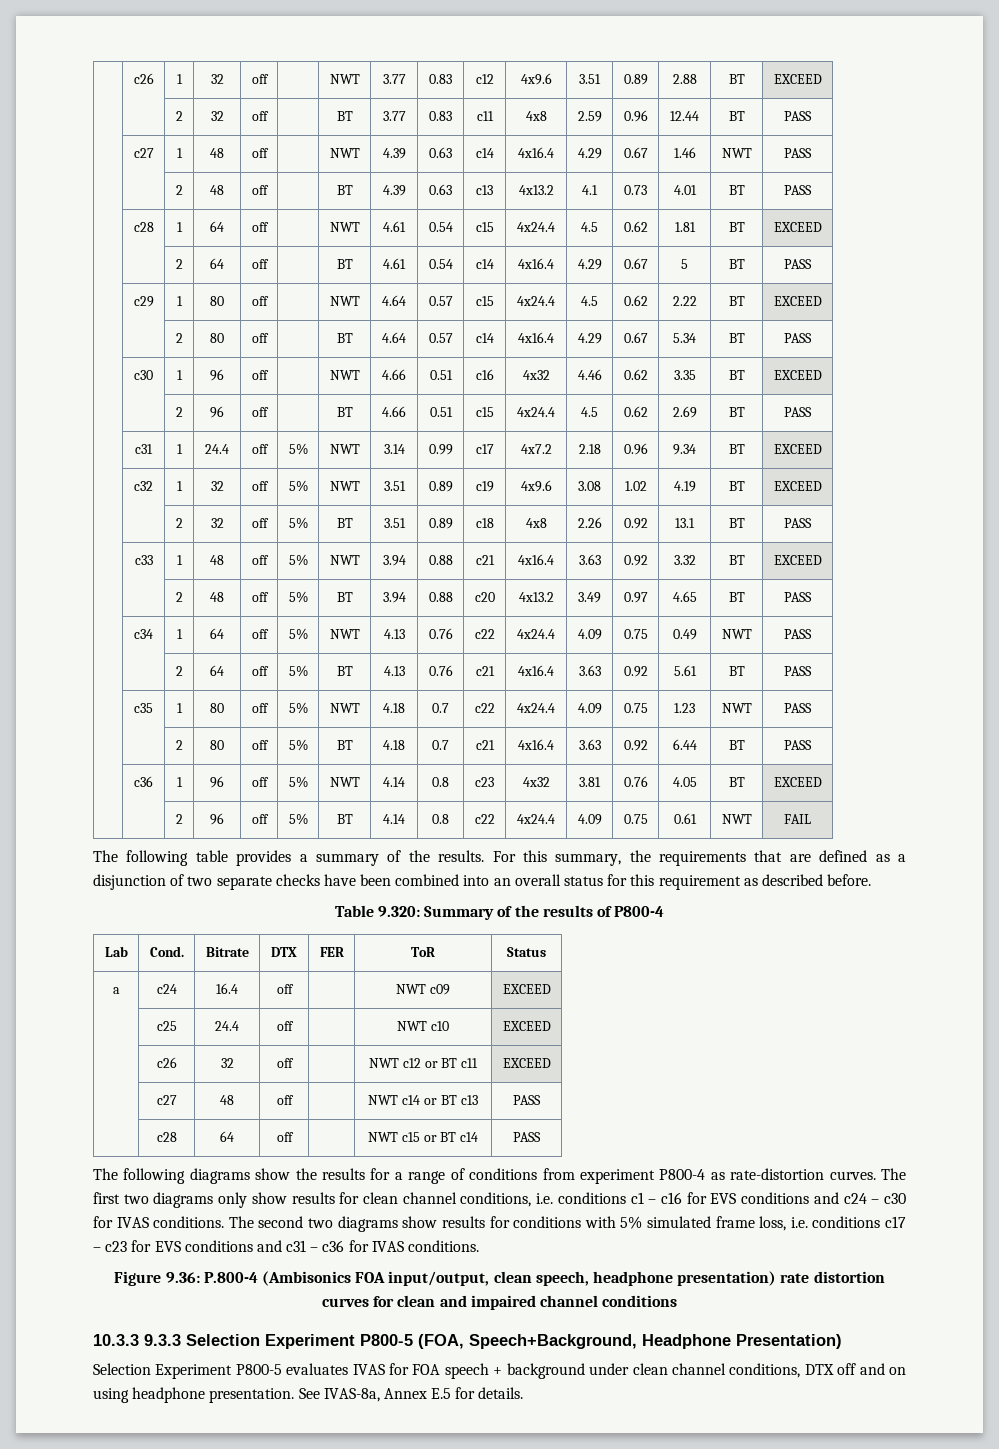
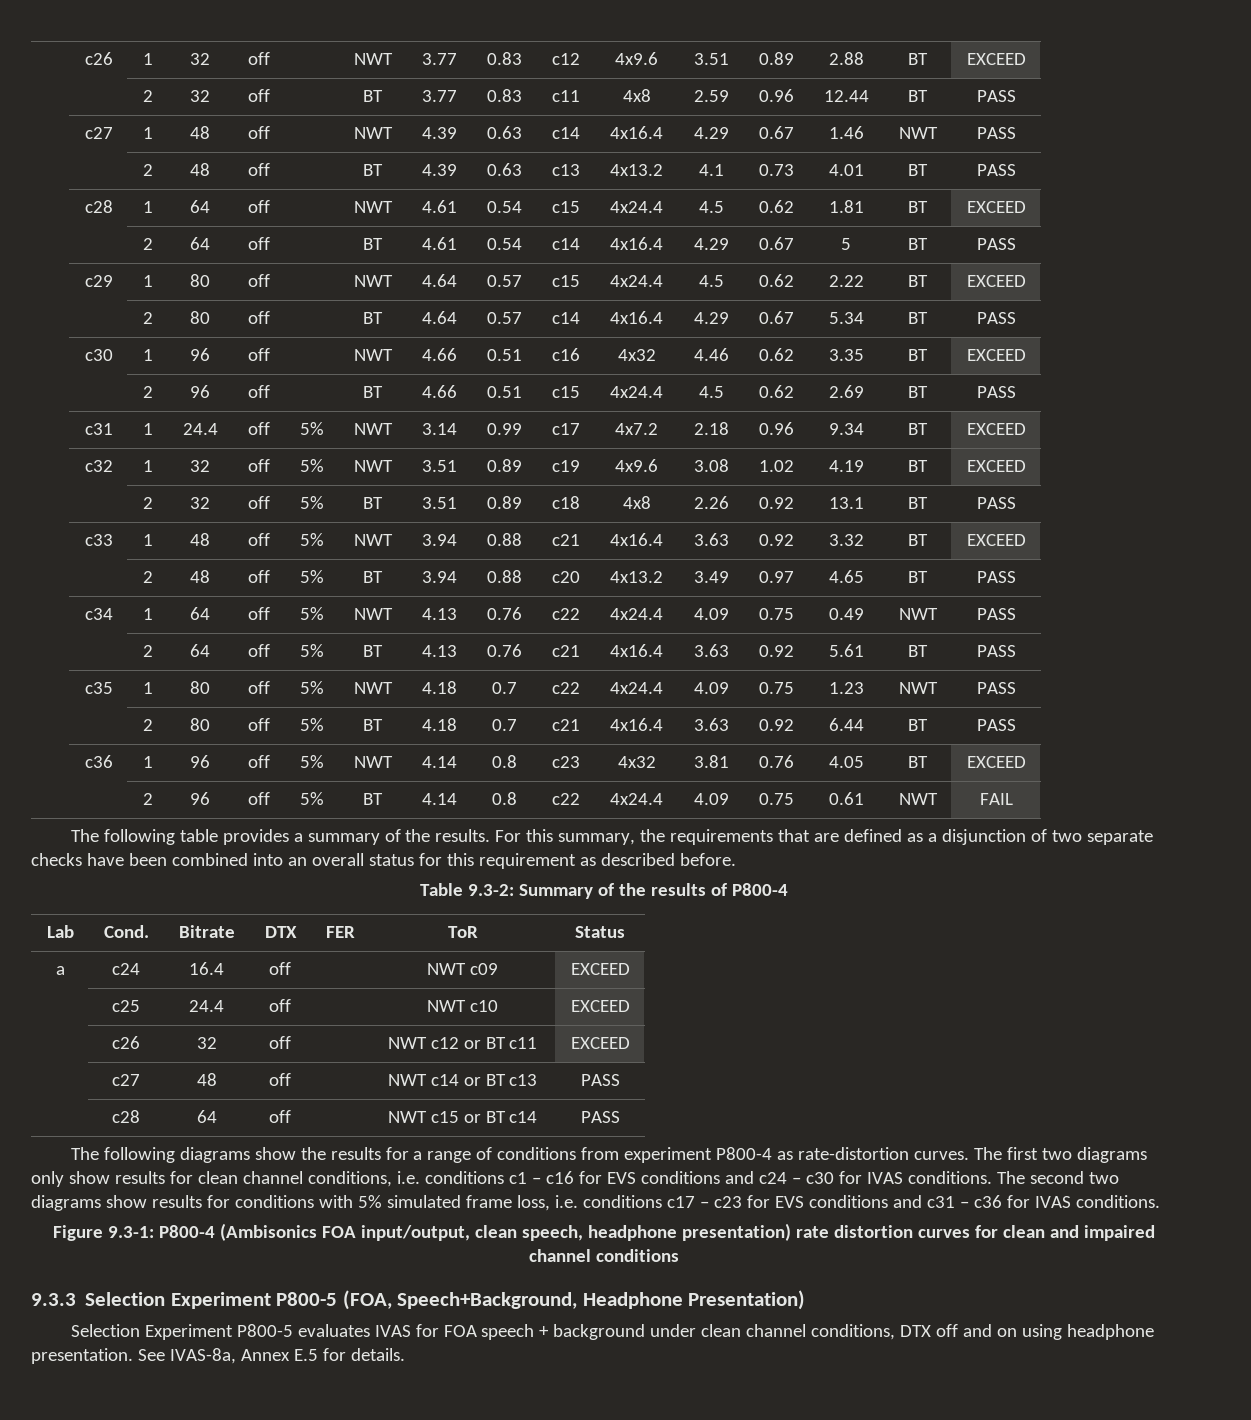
[378,906,421,917] 9.320: -> [468,884,515,896] 9.3-2:
[165,1272,258,1283] 9.36: P.800-4 -> [108,1225,216,1238] 9.3-1: P800-4
[93,1334,139,1346] 10.3.3 -> (679, 1255) none

